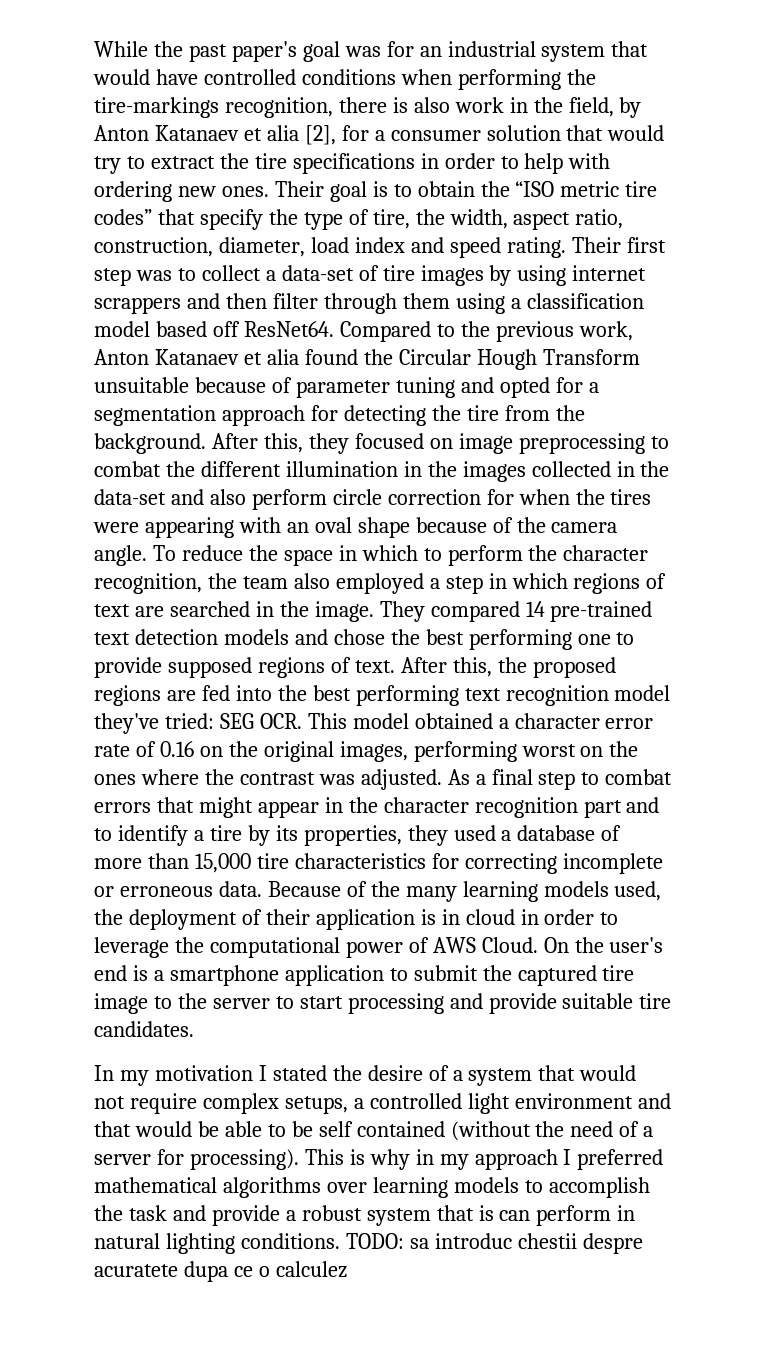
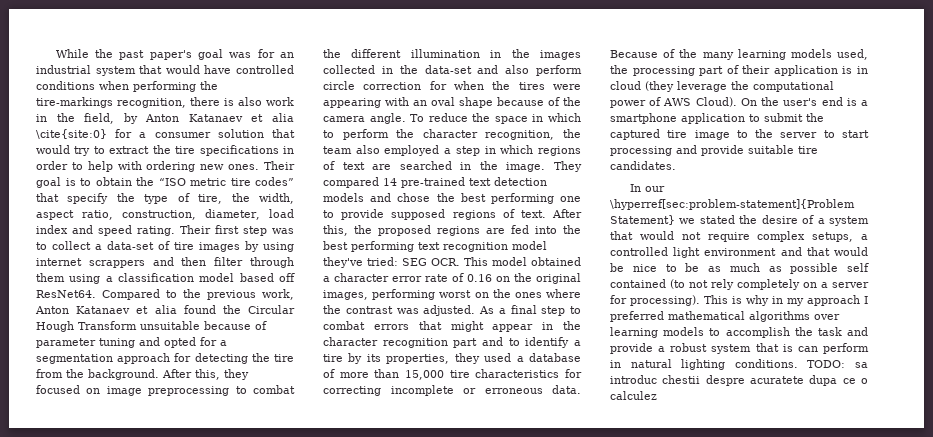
[304,125,336,145] [2], -> [36,129,107,139] \cite{site:0}
[128,909,237,930] deployment -> [632,66,724,76] processing part
[520,909,619,925] in order to -> [645,81,674,92] (they
[481,937,538,953] Cloud. -> [695,97,737,107] Cloud).
[119,1065,267,1086] my motivation I -> [644,186,665,192] [610,199,855,210] [610,215,696,225] our \hyperref[sec:problem-statement]{Problem Statement} we
[224,1121,262,1137] able -> [632,264,657,272] nice
[318,1121,640,1141] self contained (without the need of -> [708,263,869,274] [610,279,817,290] as much as possible self contained (to not rely completely on

